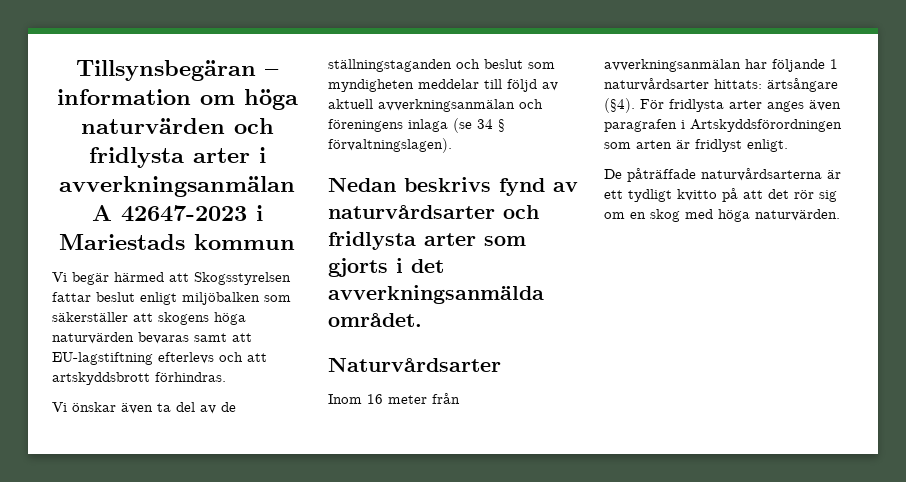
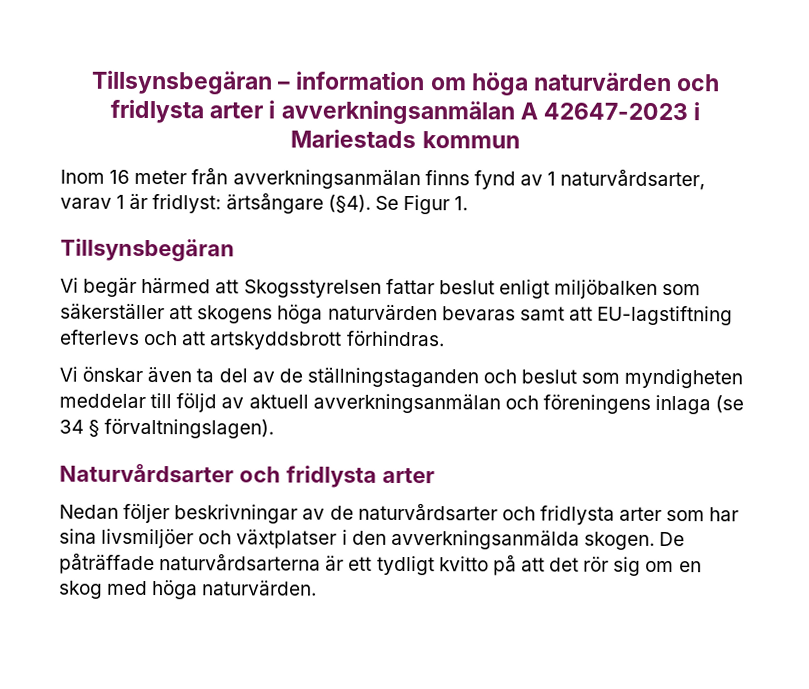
(295, 242) none -> [60,167,706,191] [60,192,469,215] [60,238,235,262] // Inom 16 meter från avverkningsanmälan finns fynd av 1 naturvårdsarter, varav 1 är fridlyst: ärtsångare (§4). Se Figur 1. // Tillsynsbegäran
[328,177,578,196] Nedan beskrivs fynd av -> [59,463,435,488] [59,503,354,524] Naturvårdsarter och fridlysta arter // Nedan följer beskrivningar av de
[328,258,444,277] [328,285,544,304] [328,313,422,327] [328,357,501,372] [328,393,460,404] [604,59,838,72] [604,78,838,92] [604,98,841,113] [604,119,842,132] [604,139,788,152] gjorts i det avverkningsanmälda området. // Naturvårdsarter // Inom 16 meter från avverkningsanmälan har följande 1 naturvårdsarter hittats: ärtsångare (§4). För fridlysta arter anges även paragrafen i Artskyddsförordningen som arten är fridlyst enligt. // -> [709,507,740,522] [59,528,655,550] har sina livsmiljöer och växtplatser i den avverkningsanmälda skogen.

